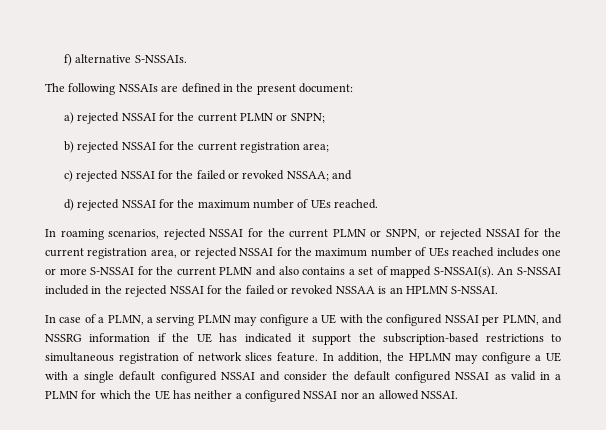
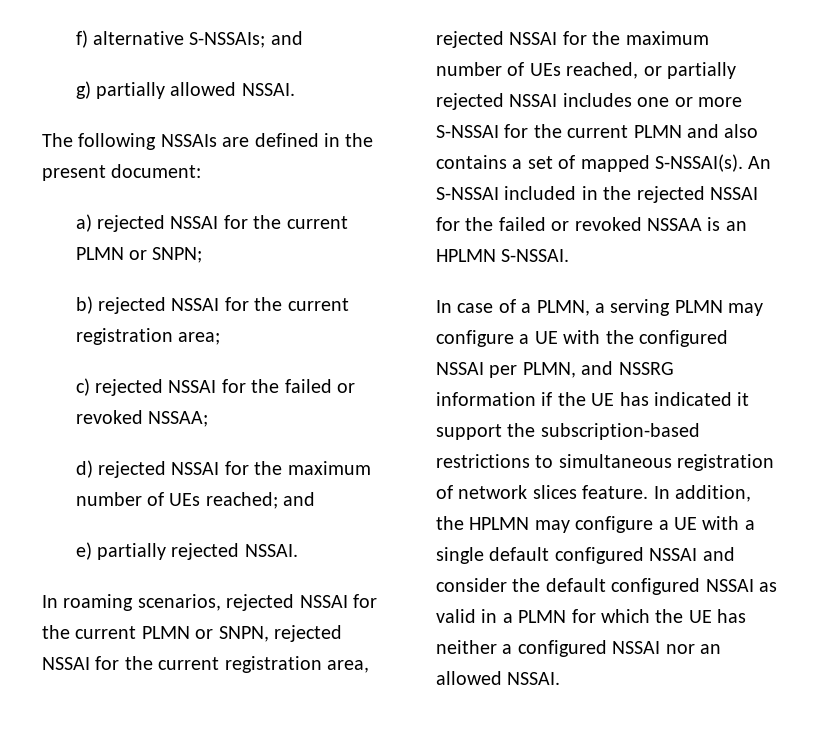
[134,55,187,63] S-NSSAIs. -> [189,31,303,48] [75,81,295,99] S-NSSAIs; and // g) partially allowed NSSAI.
[332,170,353,180] and -> (209, 419) none
[334,199,379,209] reached. -> [205,492,316,509] [75,542,298,560] reached; and // e) partially rejected NSSAI.
[424,230,436,237] or -> (269, 634) none
[180,247,495,259] or rejected NSSAI for the maximum number of UEs reached -> [436,31,709,48] [436,62,736,79] [436,93,558,110] rejected NSSAI for the maximum number of UEs reached, or partially rejected NSSAI

